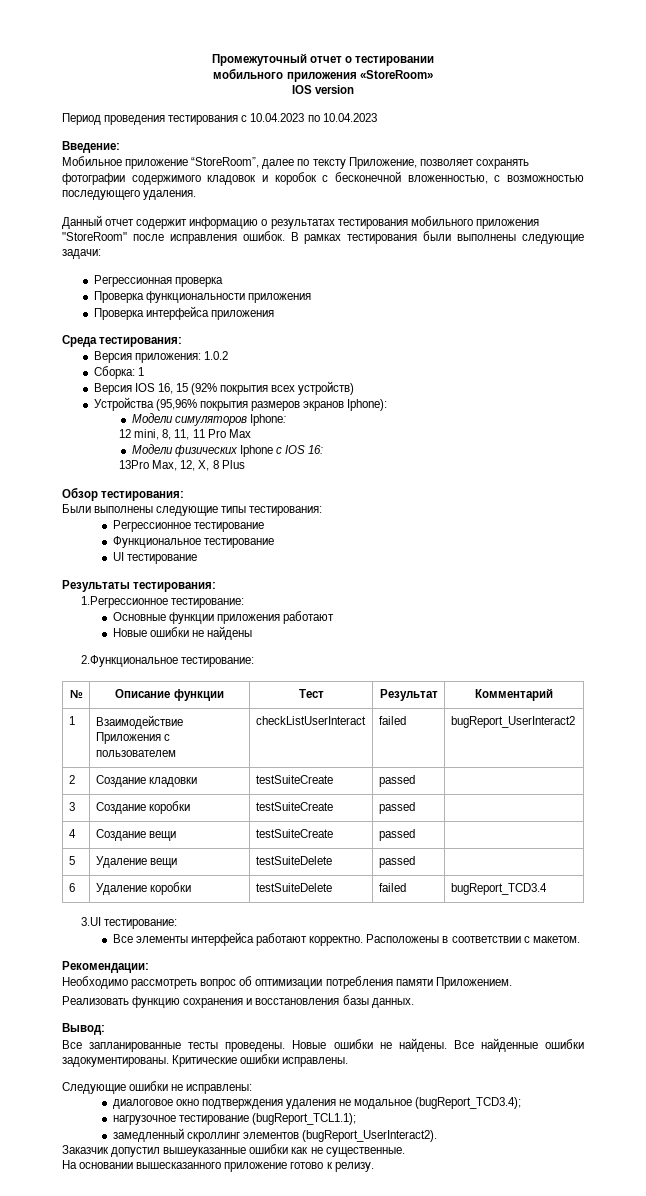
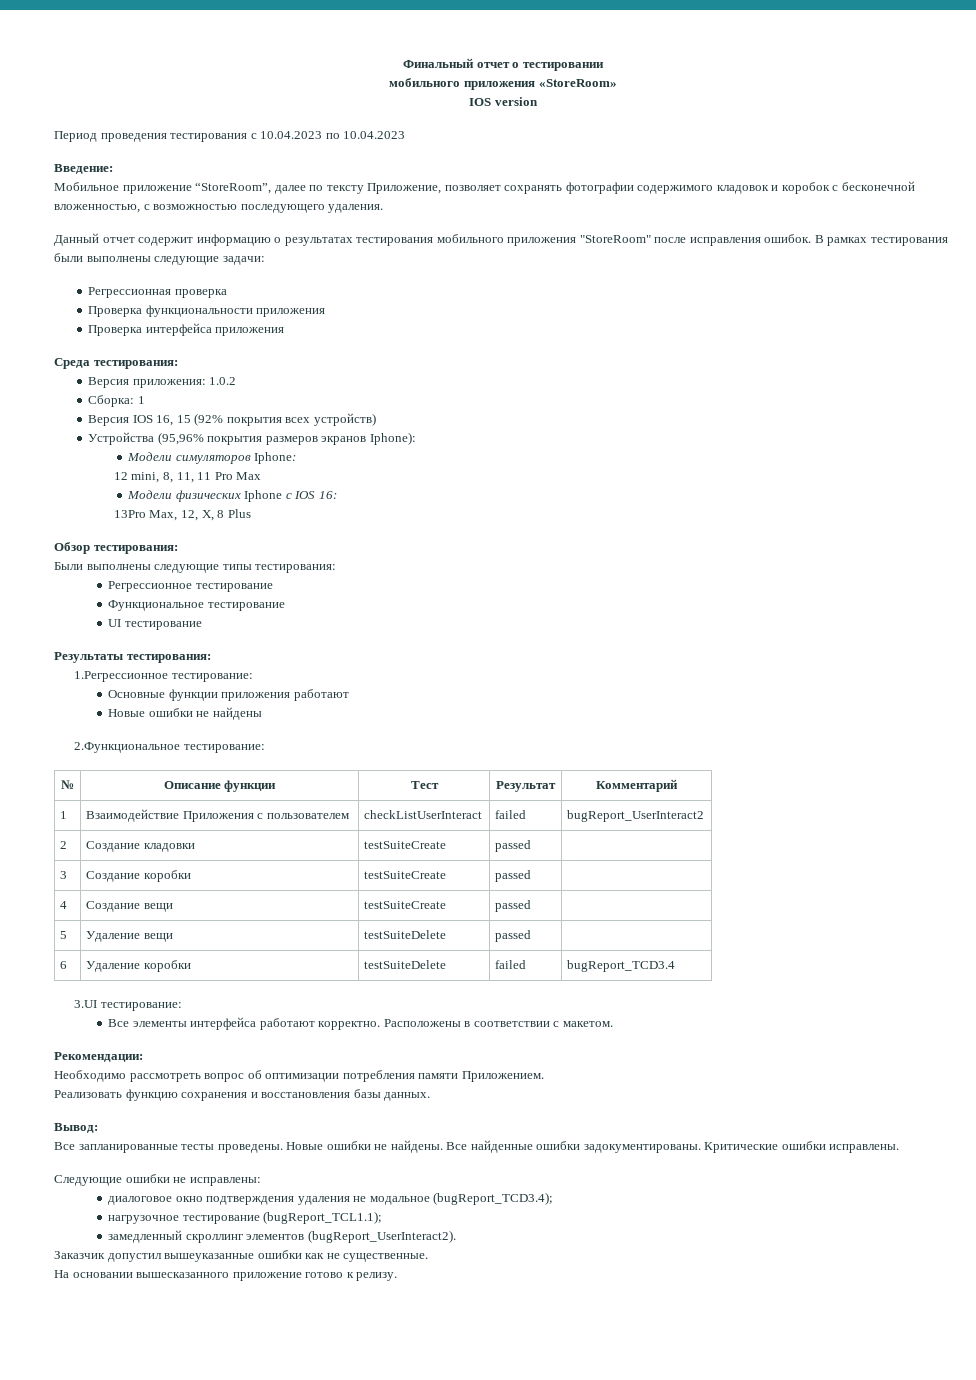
[211,53,307,66] Промежуточный -> [403,58,475,68] Финальный

